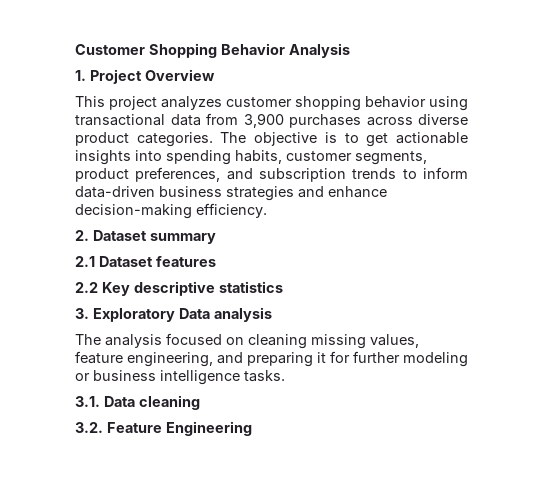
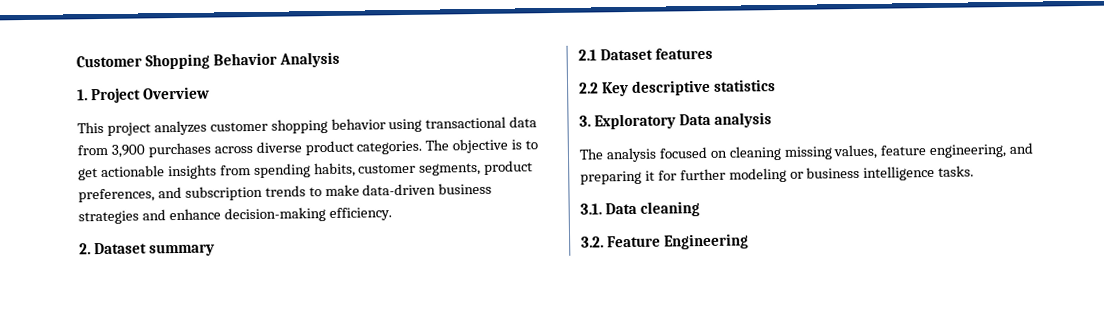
[135,150,162,161] into -> [219,165,251,176] from
[422,167,468,179] inform -> [324,184,360,197] make

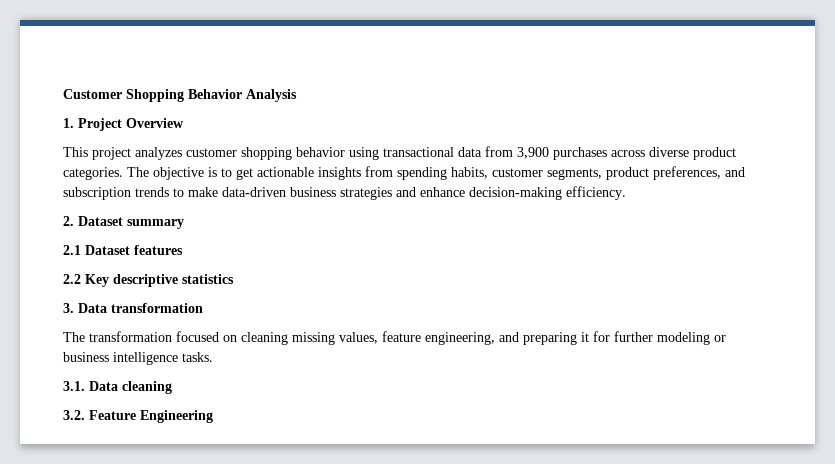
[593,112,772,130] [579,147,657,163] Exploratory Data analysis // The analysis -> [78,303,203,313] [63,331,172,342] Data transformation // The transformation

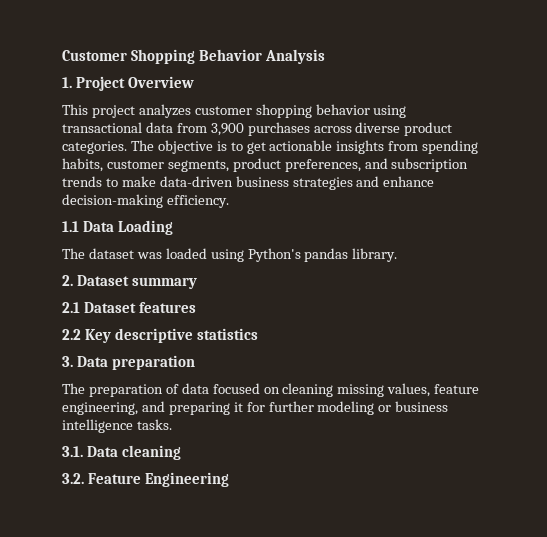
(626, 193) none -> [62,220,173,235] [62,248,398,262] // 1.1 Data Loading // The dataset was loaded using Python's pandas library.
[111,303,203,313] [63,331,172,342] transformation // The transformation -> [111,355,195,370] [62,383,209,397] preparation // The preparation of data

